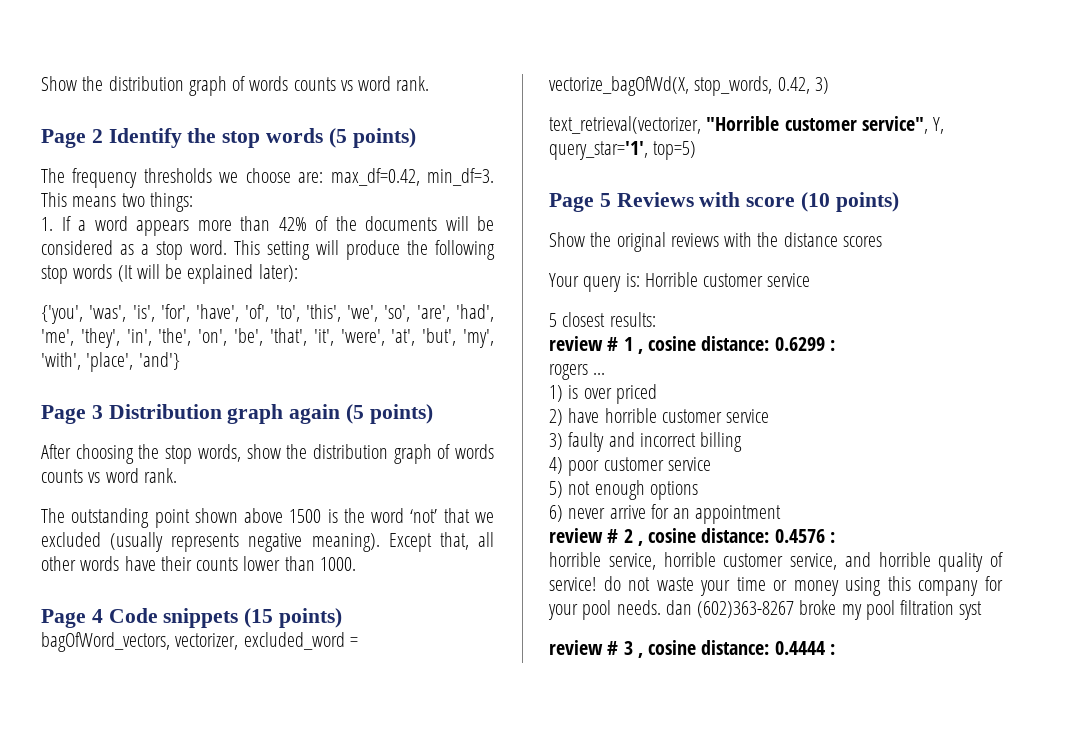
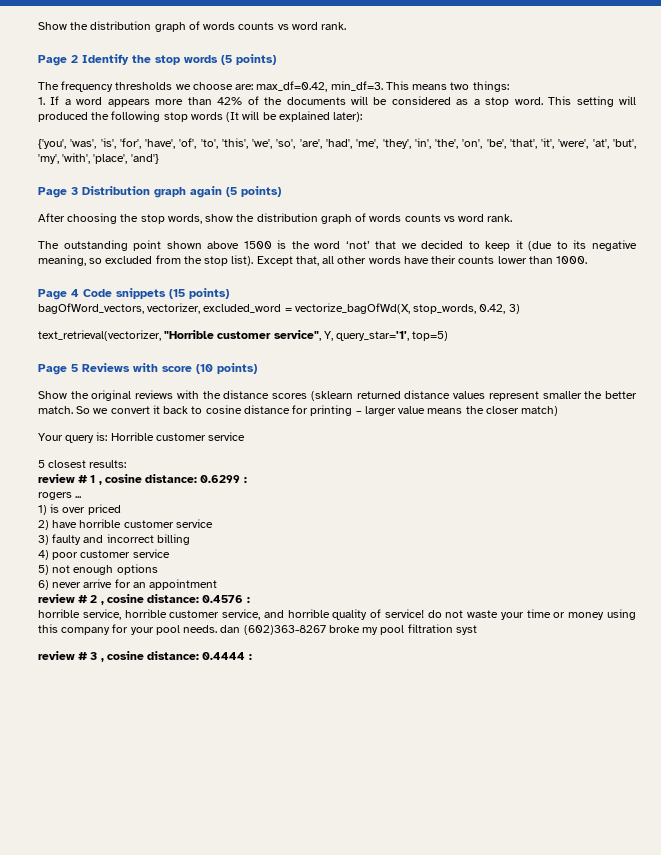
[346,240,400,260] produce -> [38,112,88,122] produced
[41,532,380,552] excluded (usually represents negative meaning). -> [421,240,637,251] [38,255,254,266] decided to keep it (due to its negative meaning, so excluded from the stop list).
(882, 241) none -> [310,390,637,401] [38,405,559,416] (sklearn returned distance values represent smaller the better match. So we convert it back to cosine distance for printing – larger value means the closer match)

